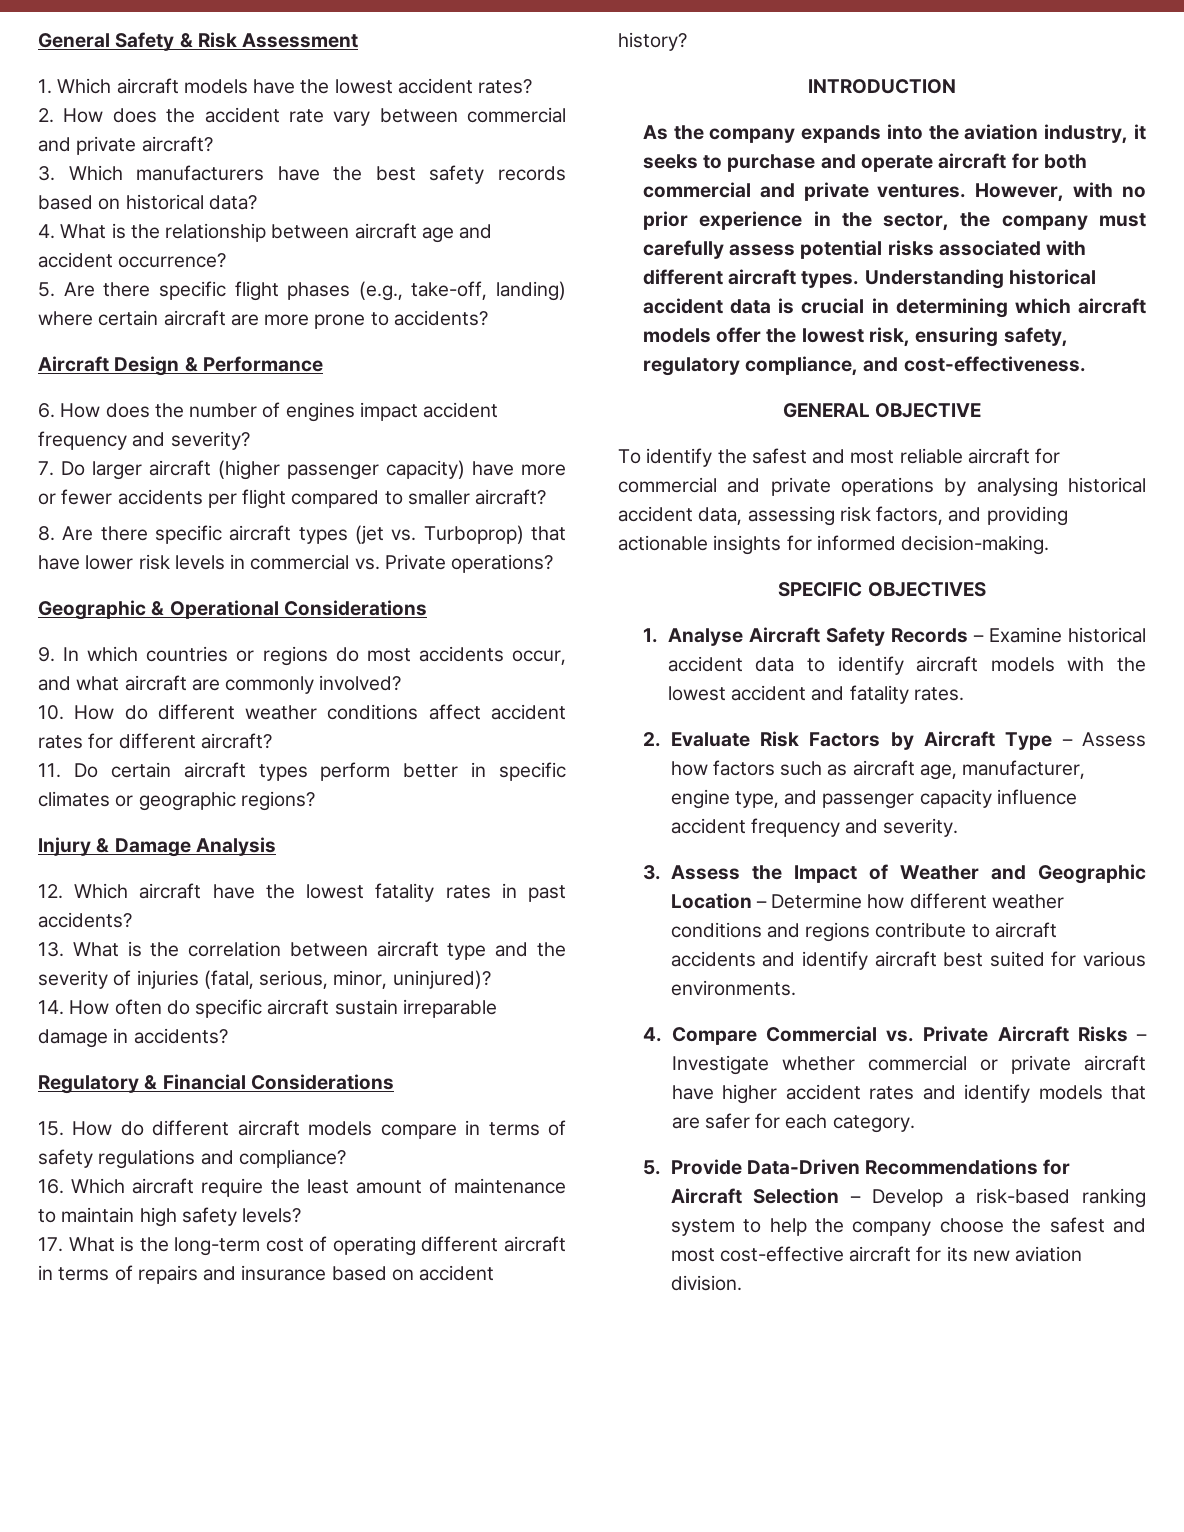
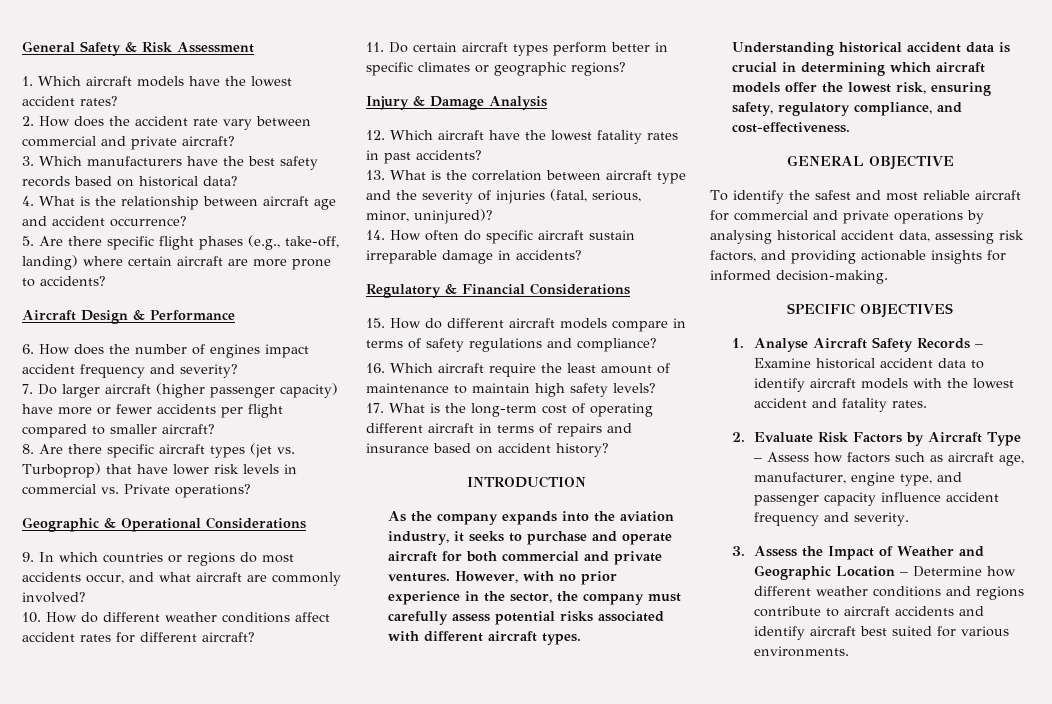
[642,1026,1147,1045] [671,1055,1146,1075] [671,1084,1146,1104] [671,1113,915,1133] [642,1159,1071,1175] [670,1188,1146,1208] [670,1217,1146,1236] [670,1246,1083,1262] [670,1275,742,1291] // 4. Compare Commercial vs. Private Aircraft Risks – Investigate whether commercial or private aircraft have higher accident rates and identify models that are safer for each category. // 5. Provide Data-Driven Recommendations for Aircraft Selection – Develop a risk-based ranking system to help the company choose the safest and most cost-effective aircraft for its new aviation division. -> (849, 651) none

